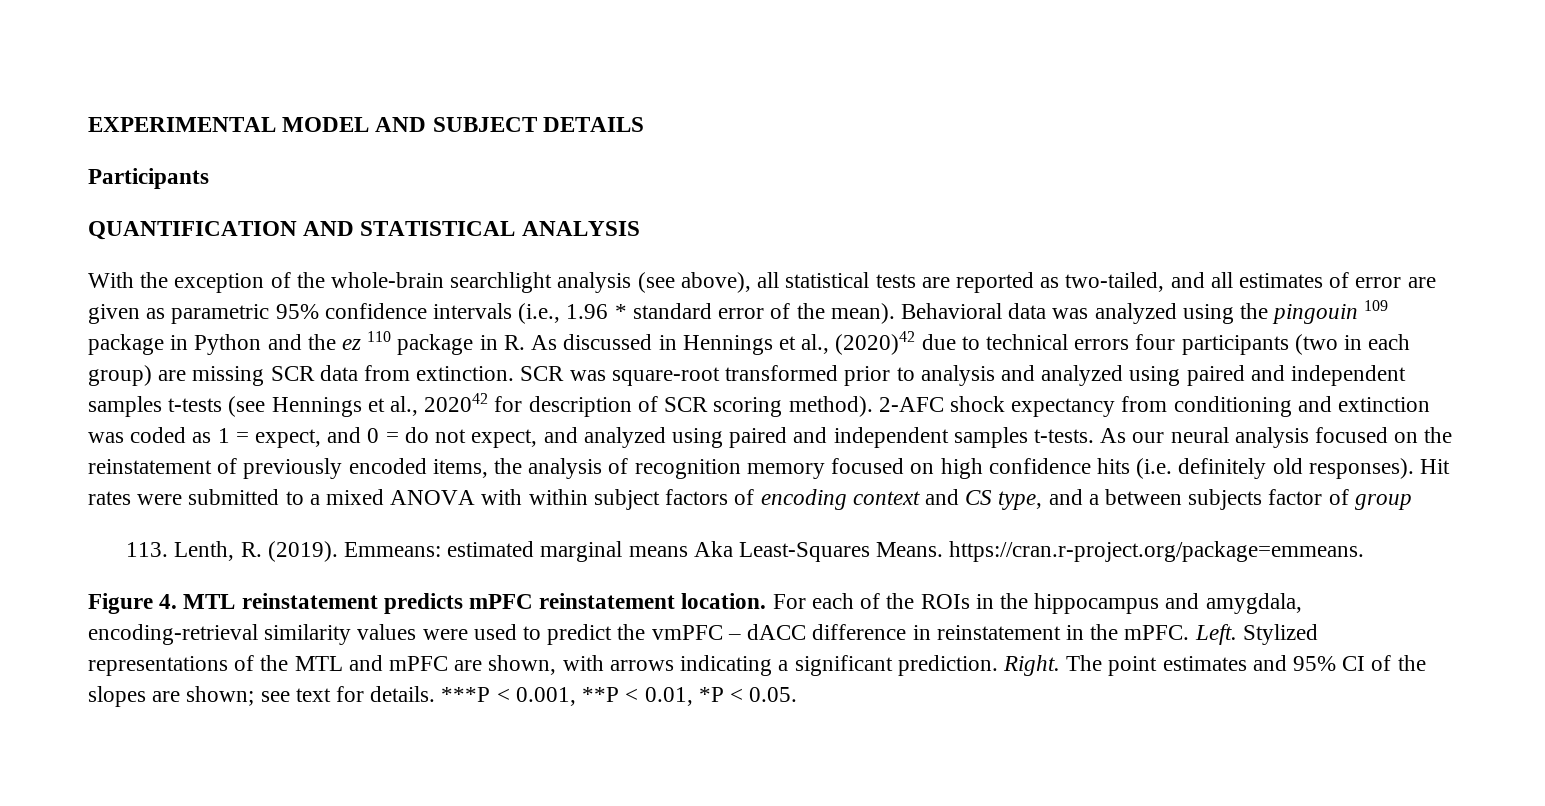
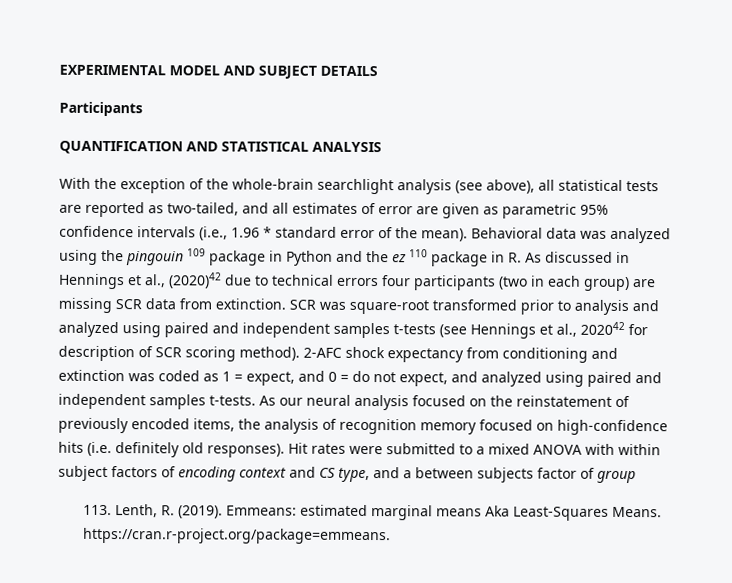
[940,458,1091,479] high confidence -> [557,419,668,436] high-confidence
[88,593,1302,614] [88,624,1318,645] [88,655,1426,676] [88,686,798,707] // Figure 4. MTL reinstatement predicts mPFC reinstatement location. For each of the ROIs in the hippocampus and amygdala, encoding-retrieval similarity values were used to predict the vmPFC – dACC difference in reinstatement in the mPFC. Left. Stylized representations of the MTL and mPFC are shown, with arrows indicating a significant prediction. Right. The point estimates and 95% CI of the slopes are shown; see text for details. ***P < 0.001, **P < 0.01, *P < 0.05. -> (391, 536) none

